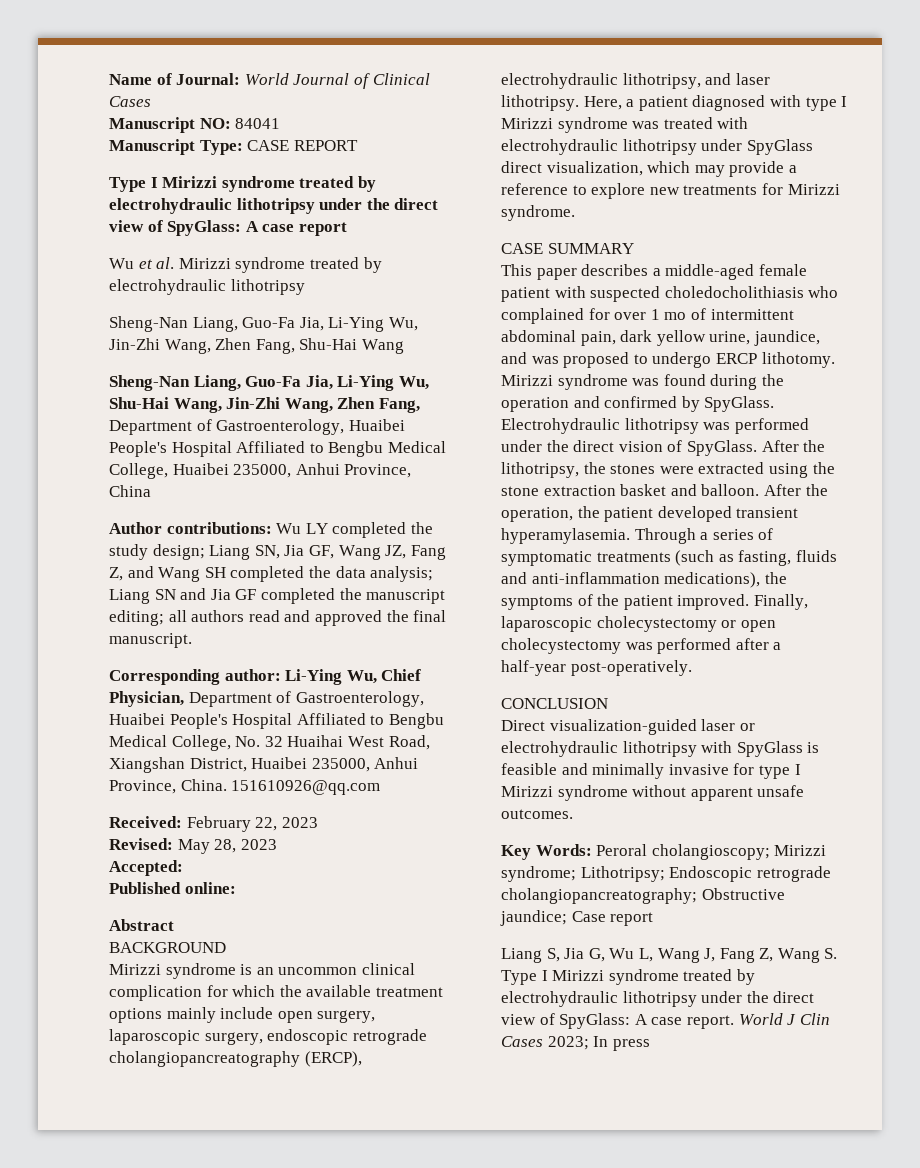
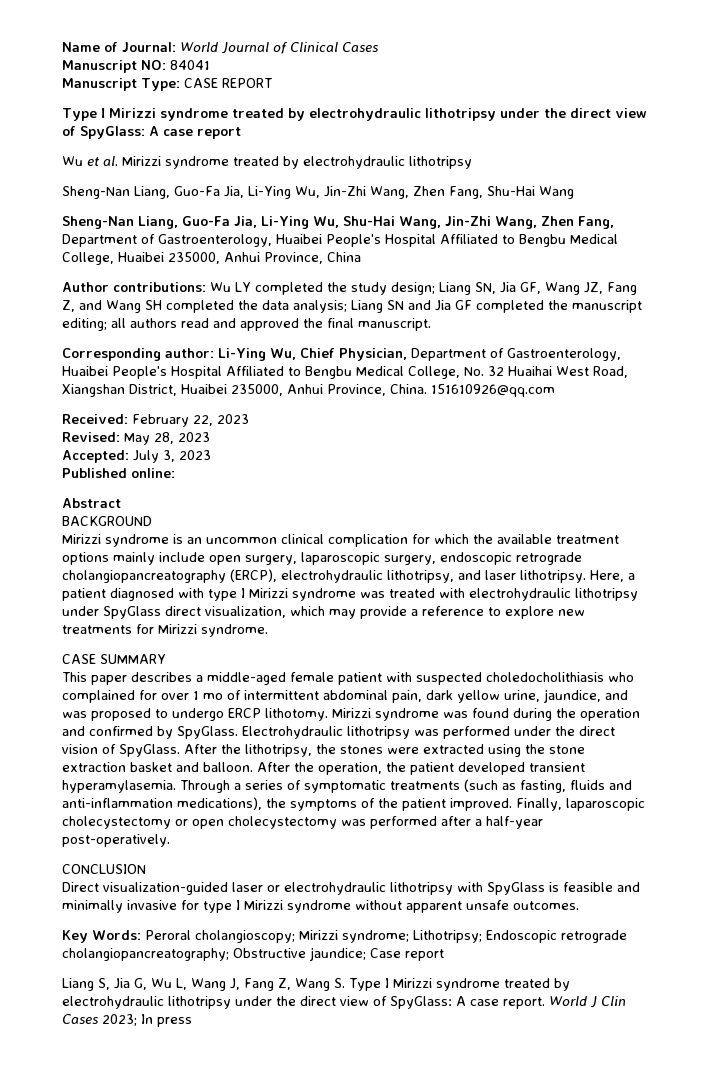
(183, 868) none -> [133,450,211,463] July 3, 2023

